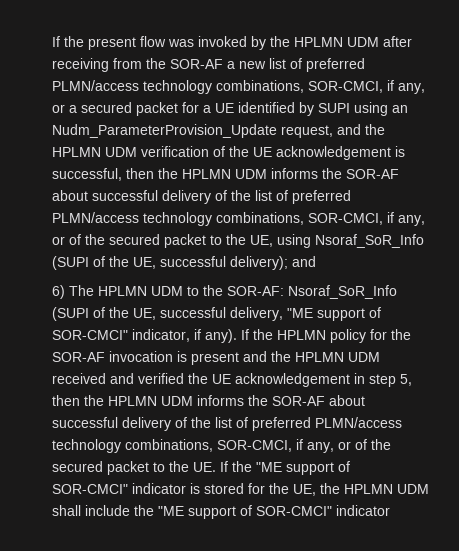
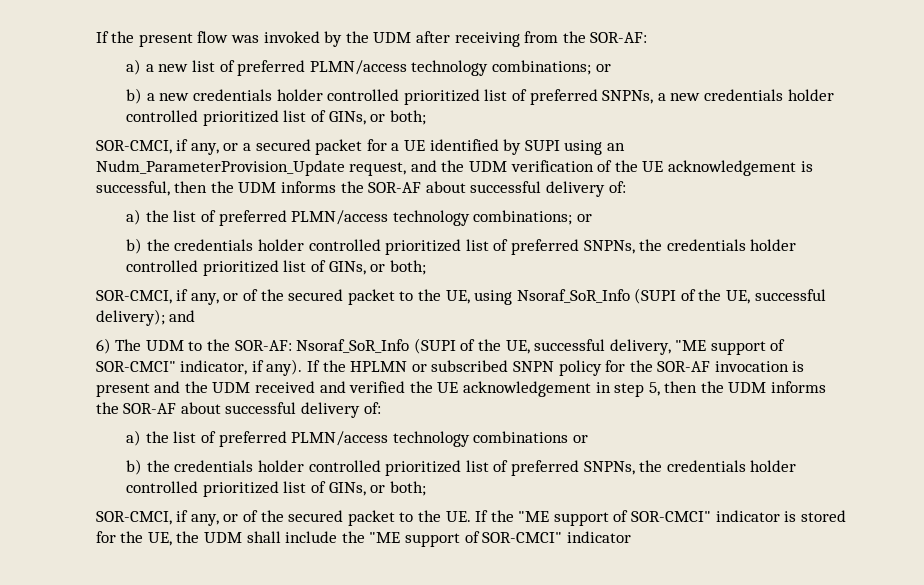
[294,37,344,47] HPLMN -> (369, 37) none
[170,59,224,69] SOR-AF -> [590,32,648,43] [126,59,142,75] SOR-AF: // a)
[216,80,305,93] combinations, -> [491,60,611,75] [126,88,834,105] [126,110,426,126] combinations; or // b) a new credentials holder controlled prioritized list of preferred SNPNs, a new credentials holder controlled prioritized list of GINs, or both; //
[52,147,102,157] HPLMN -> (465, 166) none
[182,168,400,179] [52,190,352,204] [52,212,305,226] HPLMN UDM informs the SOR-AF about successful delivery of the list of preferred PLMN/access technology combinations, -> [238,181,626,197] [126,209,592,226] [126,238,797,255] [126,260,426,276] UDM informs the SOR-AF about successful delivery of: // a) the list of preferred PLMN/access technology combinations; or // b) the credentials holder controlled prioritized list of preferred SNPNs, the credentials holder controlled prioritized list of GINs, or both; //
[98,286,148,296] HPLMN -> (142, 345) none
(327, 335) none -> [411,360,554,372] or subscribed SNPN
[295,352,345,362] HPLMN -> (208, 387) none
[108,395,366,406] [52,417,403,431] [52,439,214,453] HPLMN UDM informs the SOR-AF about successful delivery of the list of preferred PLMN/access technology combinations, -> [728,381,827,393] [95,402,381,418] [126,430,588,447] [126,459,797,476] [126,481,426,497] UDM informs the SOR-AF about successful delivery of: // a) the list of preferred PLMN/access technology combinations or // b) the credentials holder controlled prioritized list of preferred SNPNs, the credentials holder controlled prioritized list of GINs, or both; //
[344,484,394,494] HPLMN -> (200, 537) none

